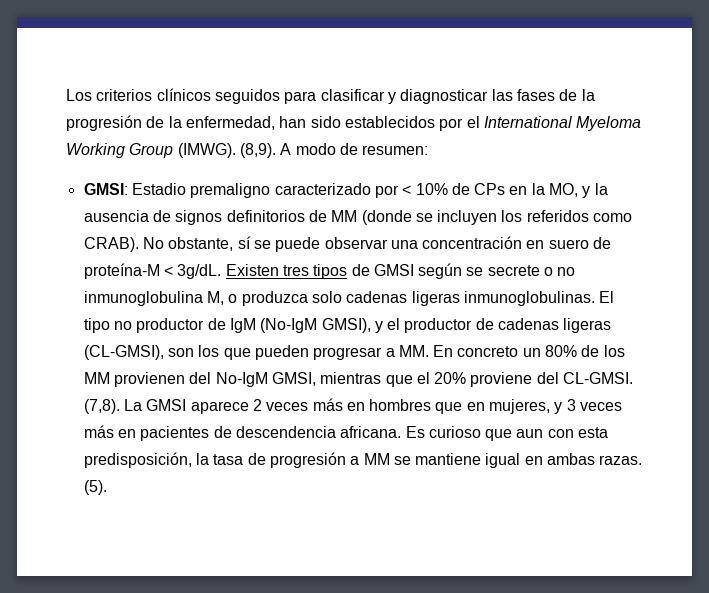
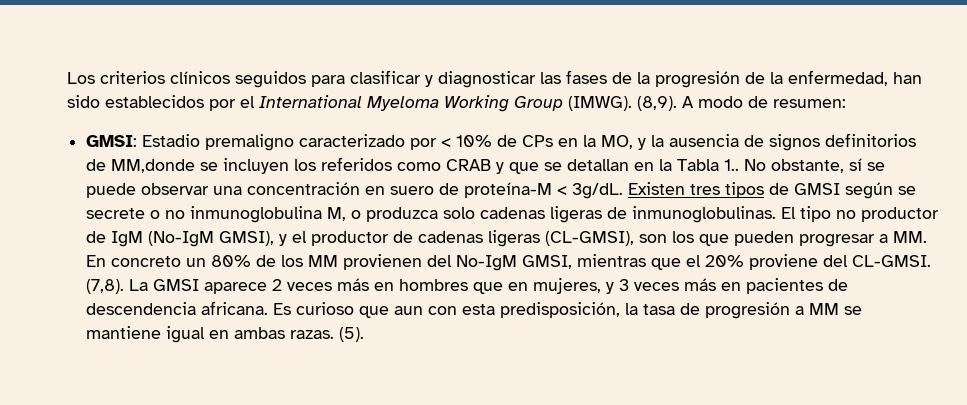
[331,210,412,225] MM (donde -> [111,159,196,173] MM,donde
[83,237,139,252] CRAB). -> [446,159,740,174] CRAB y que se detallan en la Tabla 1..
(460, 298) none -> [607,207,628,219] de

